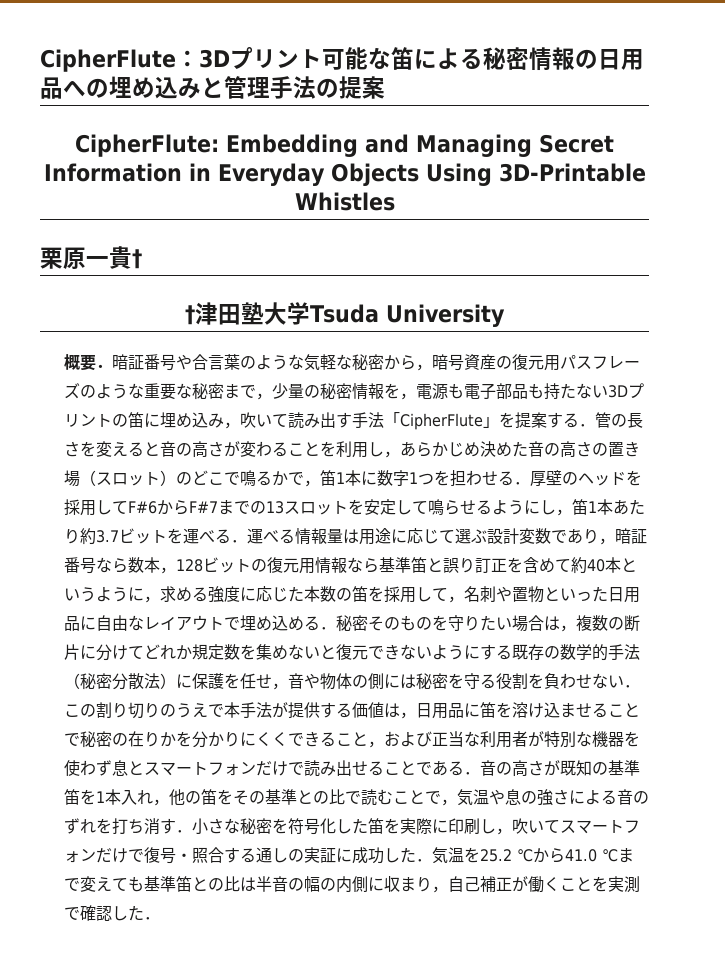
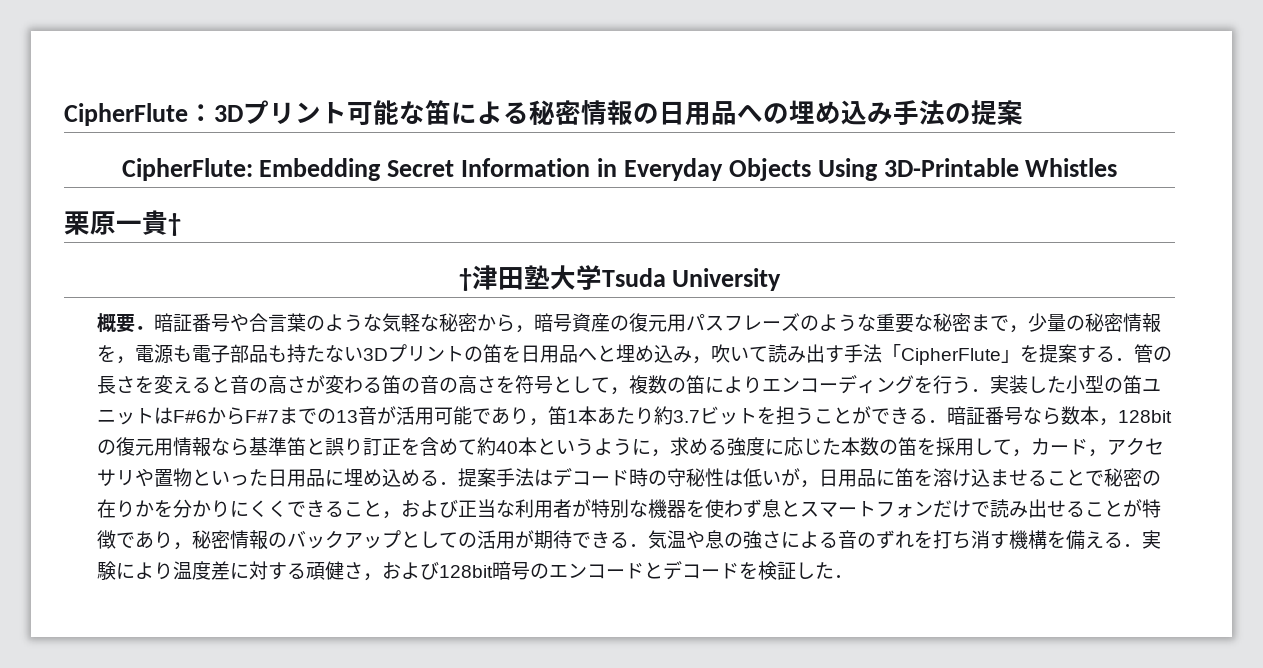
[201,76,270,99] と管理 -> (893, 113) none
[365,134,532,157] and Managing -> (382, 169) none
[143,413,160,427] に -> [502,345,617,363] を日用品へと
[287,441,640,458] [63,470,642,487] [63,499,128,516] ことを利用し，あらかじめ決めた音の高さの置き場（スロット）のどこで鳴るかで，笛1本に数字1つを担わせる．厚壁のヘッドを採用して -> [382,375,1162,395] [97,407,174,425] 笛の音の高さを符号として，複数の笛によりエンコーディングを行う．実装した小型の笛ユニットは
[283,499,556,515] スロットを安定して鳴らせるようにし -> [358,406,530,425] 音が活用可能であり
[182,528,615,545] 運べる．運べる情報量は用途に応じて選ぶ設計変数であり， -> [776,406,948,425] 担うことができる．
[175,557,251,573] 128ビット -> [1118,410,1173,423] 128bit
[463,586,496,603] 名刺 -> [1031,437,1165,457] [97,469,136,486] カード，アクセサリ
[95,615,640,632] [63,644,640,661] [63,673,640,690] [63,702,400,719] 自由なレイアウトで埋め込める．秘密そのものを守りたい場合は，複数の断片に分けてどれか規定数を集めないと復元できないようにする既存の数学的手法（秘密分散法）に保護を任せ，音や物体の側には秘密を守る役割を負わせない．この割り切りのうえで本手法が提供する価値は -> [344,468,801,487] 埋め込める．提案手法はデコード時の守秘性は低いが
[415,760,640,777] [63,789,457,806] である．音の高さが既知の基準笛を1本入れ，他の笛をその基準との比で読むことで， -> [1123,499,1162,518] [97,530,649,550] が特徴であり，秘密情報のバックアップとしての活用が期待できる．
[175,818,640,835] [63,847,634,864] [63,876,640,893] [63,905,112,921] ．小さな秘密を符号化した笛を実際に印刷し，吹いてスマートフォンだけで復号・照合する通しの実証に成功した．気温を25.2 ℃から41.0 ℃まで変えても基準笛との比は半音の幅の内側に収まり，自己補正が働くことを実測で確認 -> [1009,530,1162,550] [97,561,797,581] 機構を備える．実験により温度差に対する頑健さ，および128bit暗号のエンコードとデコードを検証

